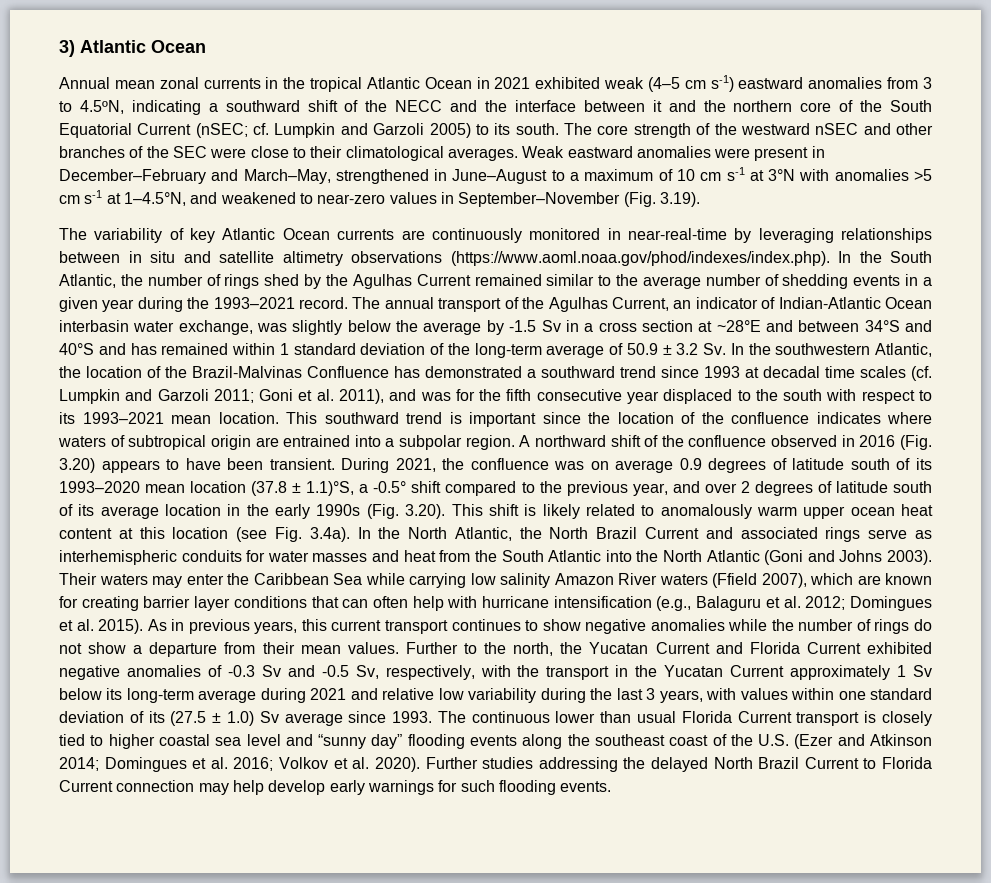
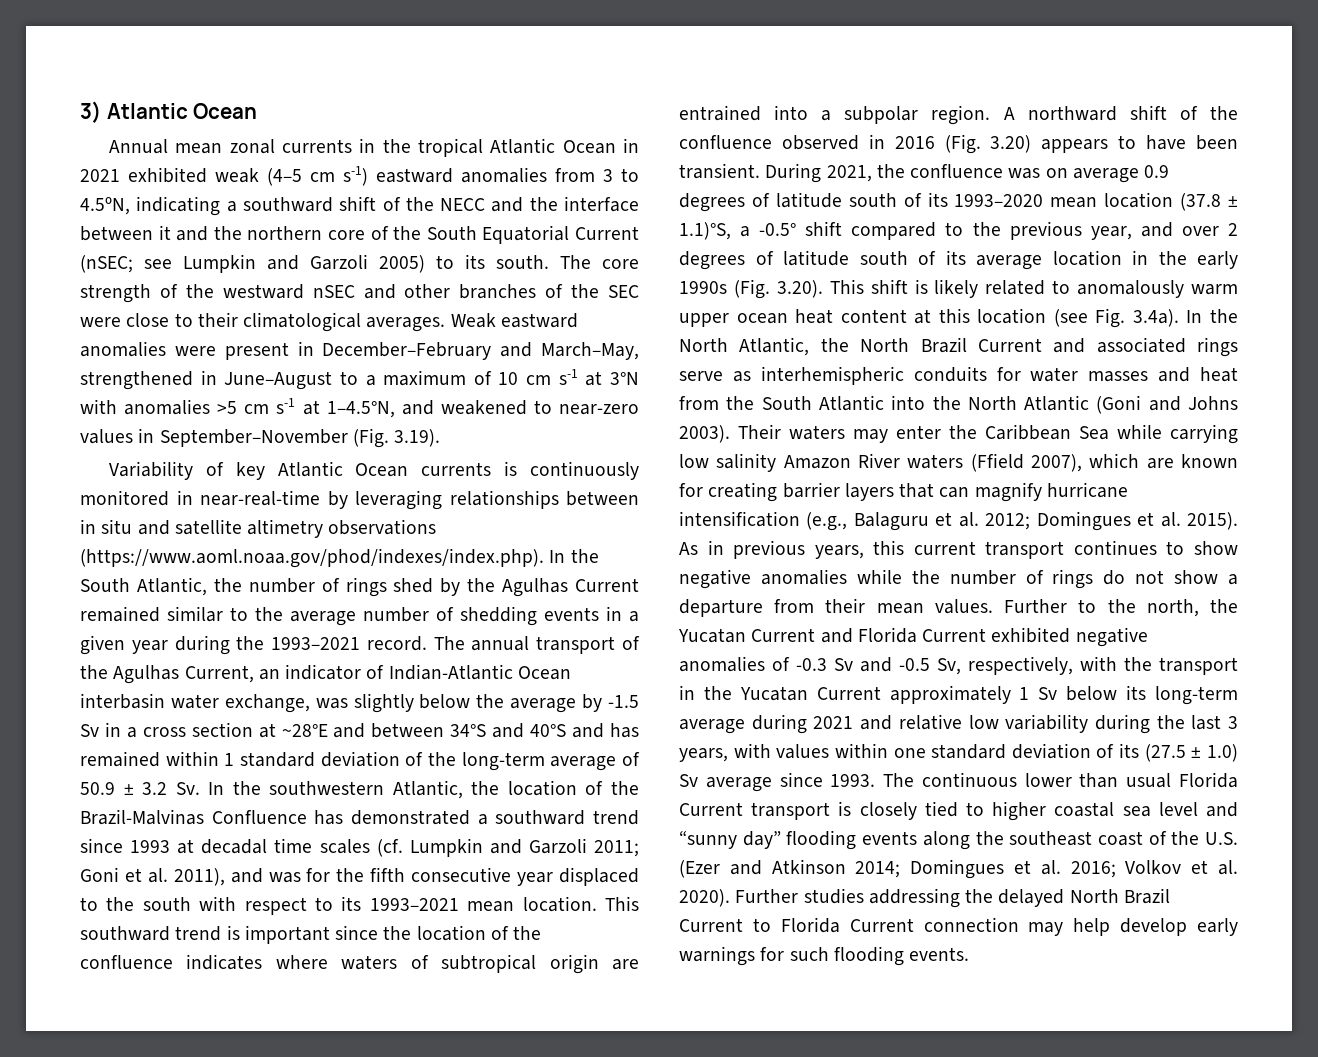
[253,123,270,135] cf. -> [144,259,172,269] see
[59,228,163,243] The variability -> [108,461,193,480] Variability
[401,230,425,240] are -> [504,461,518,476] is
[194,596,478,611] layer conditions that can often help with -> [844,482,1042,502] layers that can magnify

